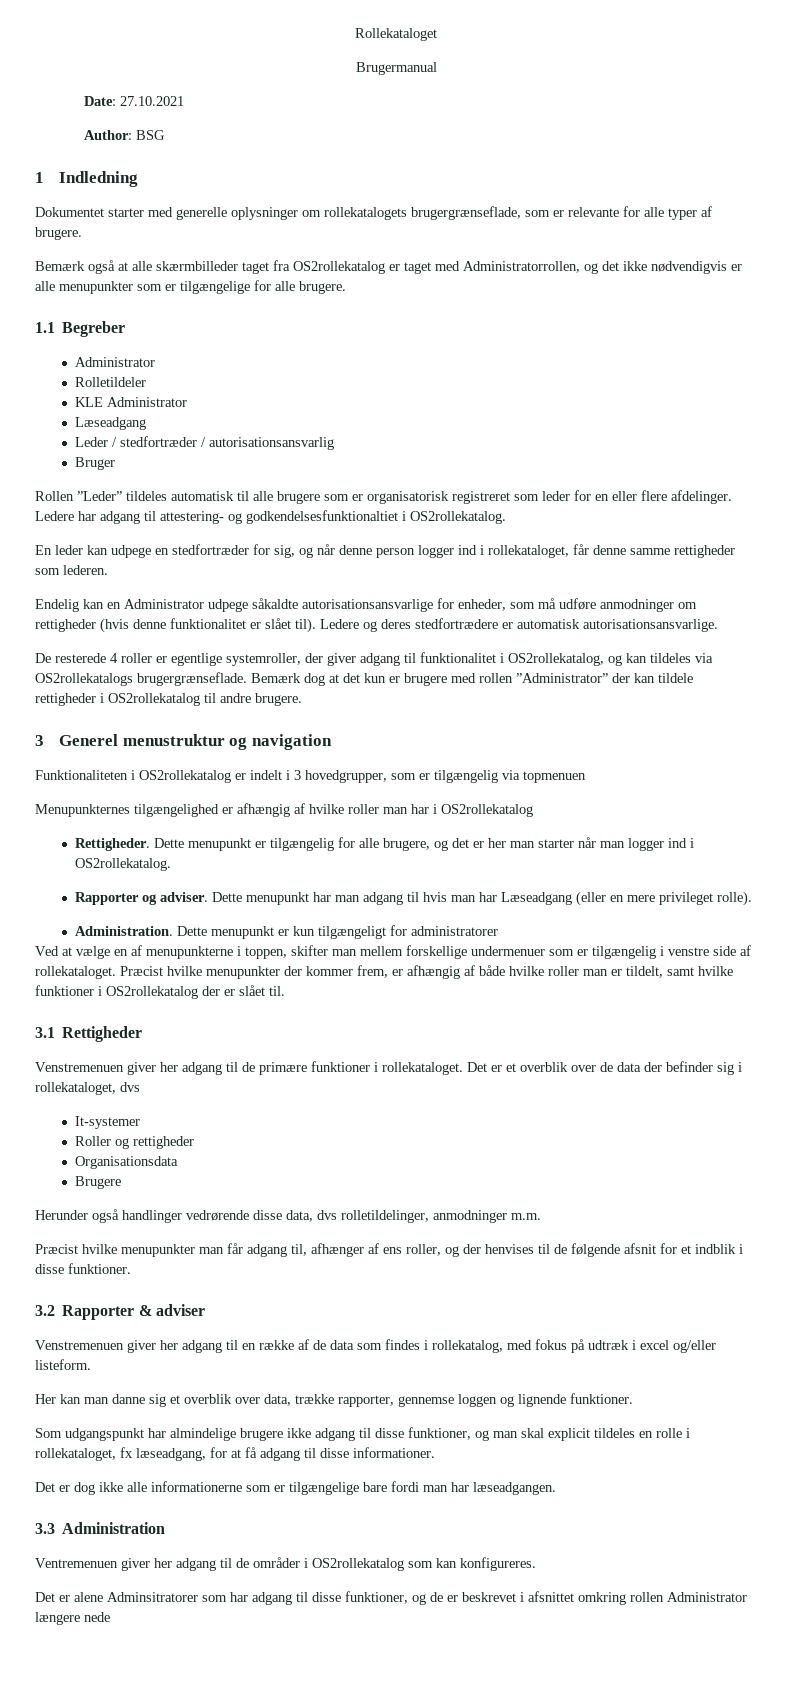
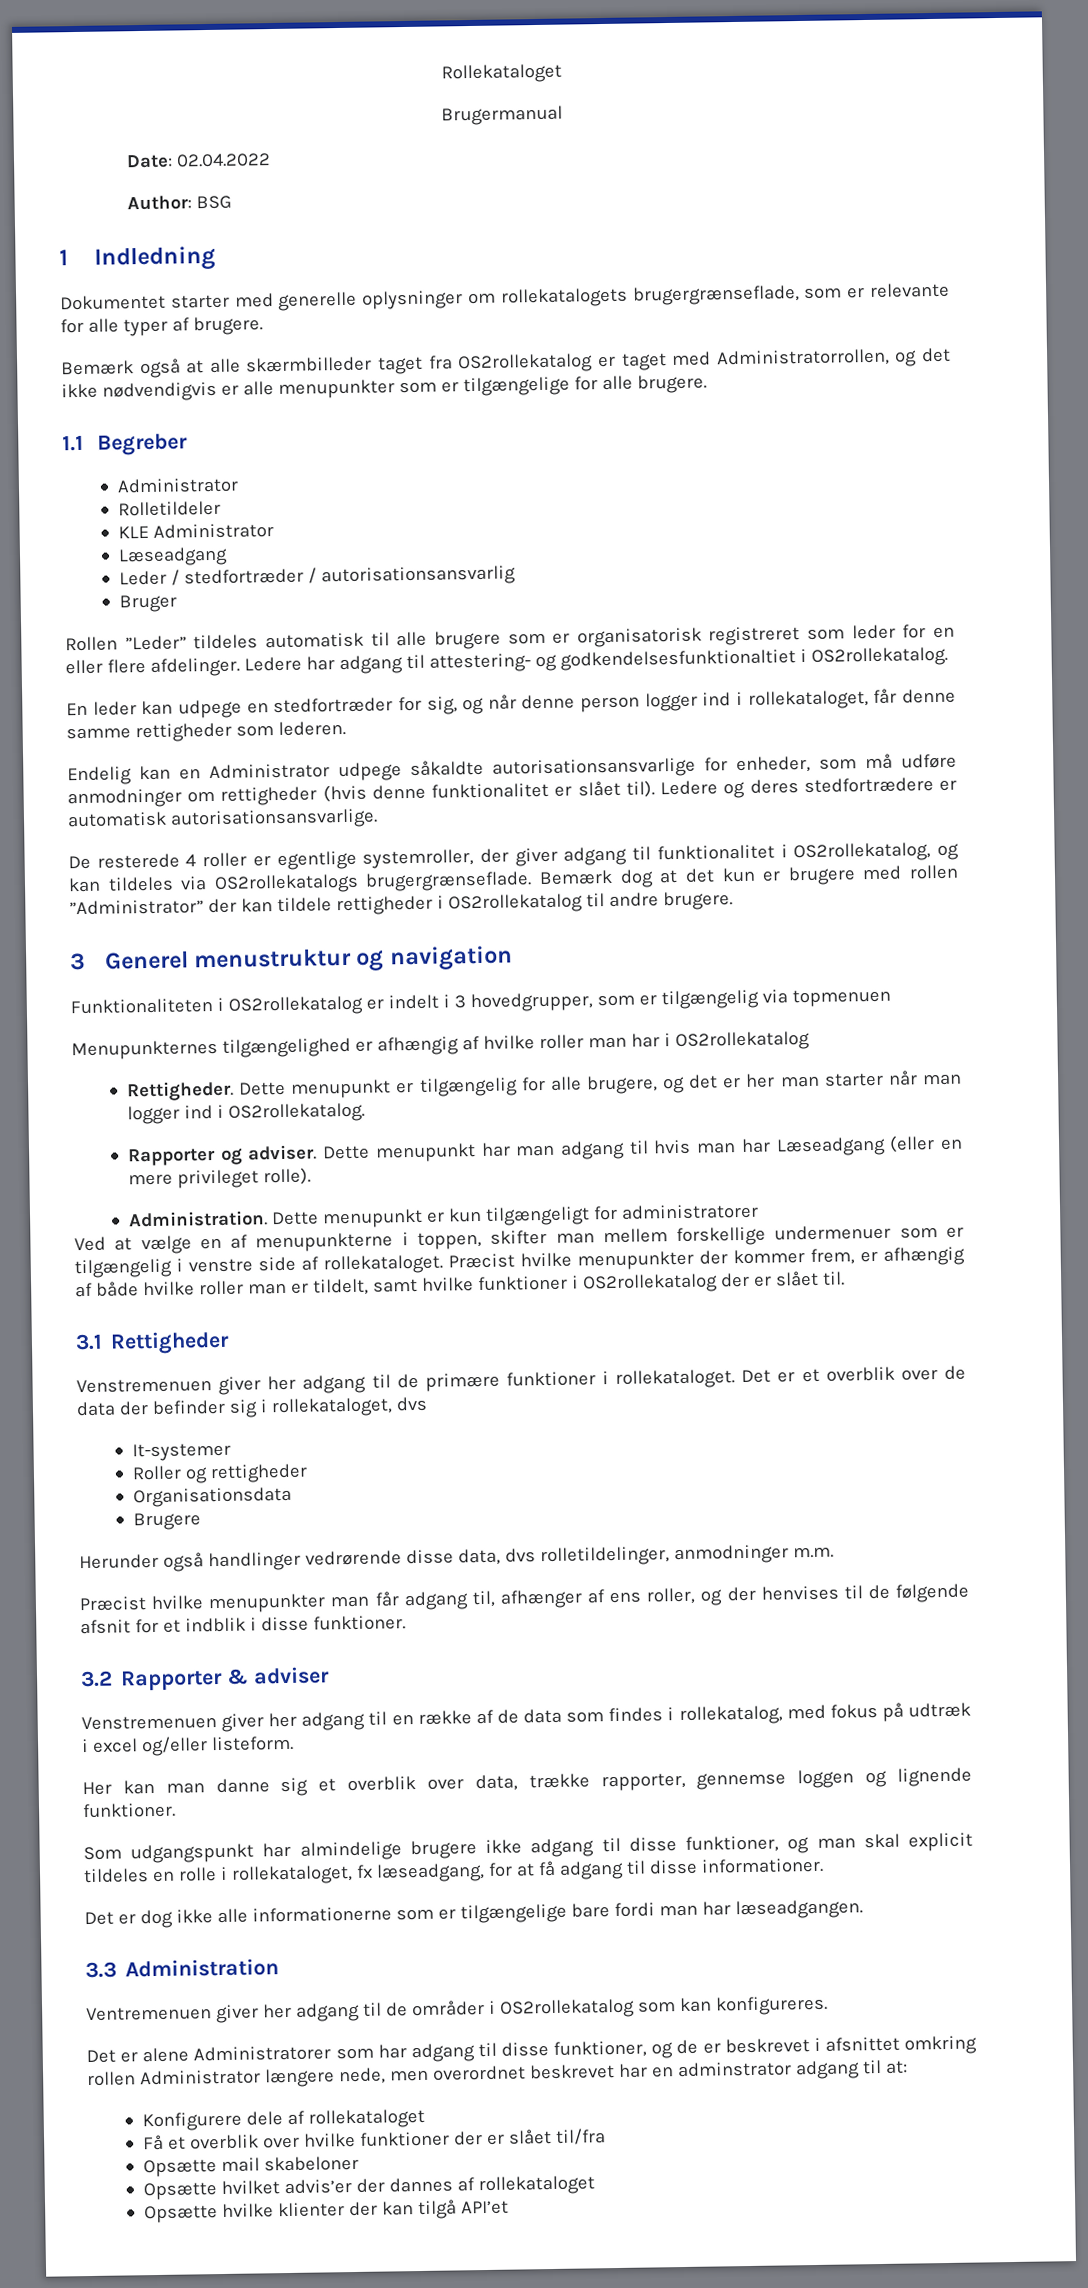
[119,96,184,106] 27.10.2021 -> [176,153,272,168] 02.04.2022
[107,1592,198,1602] Adminsitratorer -> [193,2045,332,2062] Administratorer
[84,1612,110,1622] nede -> [338,2059,908,2085] [141,2108,425,2132] [142,2128,606,2151] [142,2155,359,2178] [142,2175,595,2201] [143,2199,509,2224] nede, men overordnet beskrevet har en adminstrator adgang til at: // Konfigurere dele af rollekataloget // Få et overblik over hvilke funktioner der er slået til/fra // Opsætte mail skabeloner // Opsætte hvilket advis’er der dannes af rollekataloget // Opsætte hvilke klienter der kan tilgå API’et

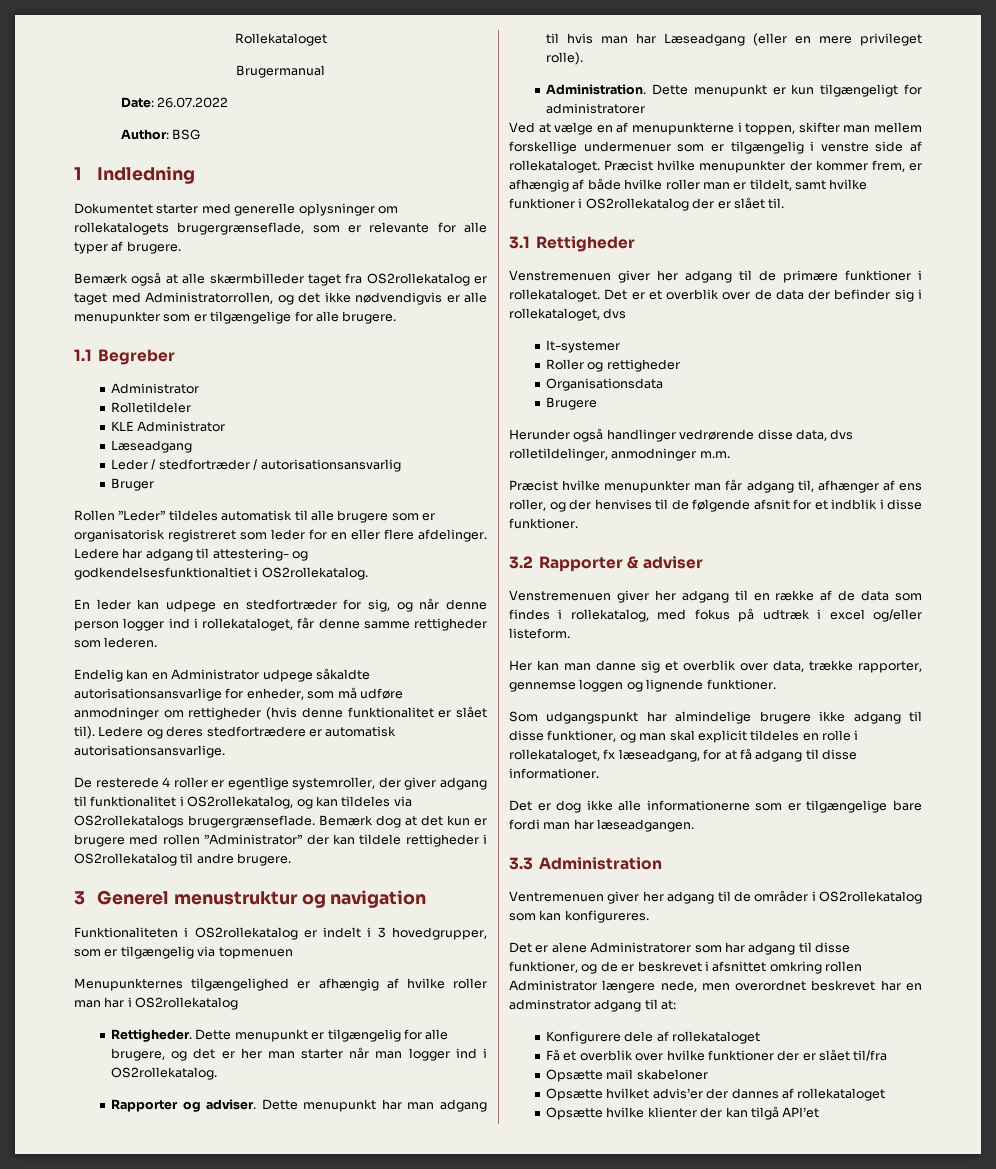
[176,153,272,168] 02.04.2022 -> [156,97,228,108] 26.07.2022

